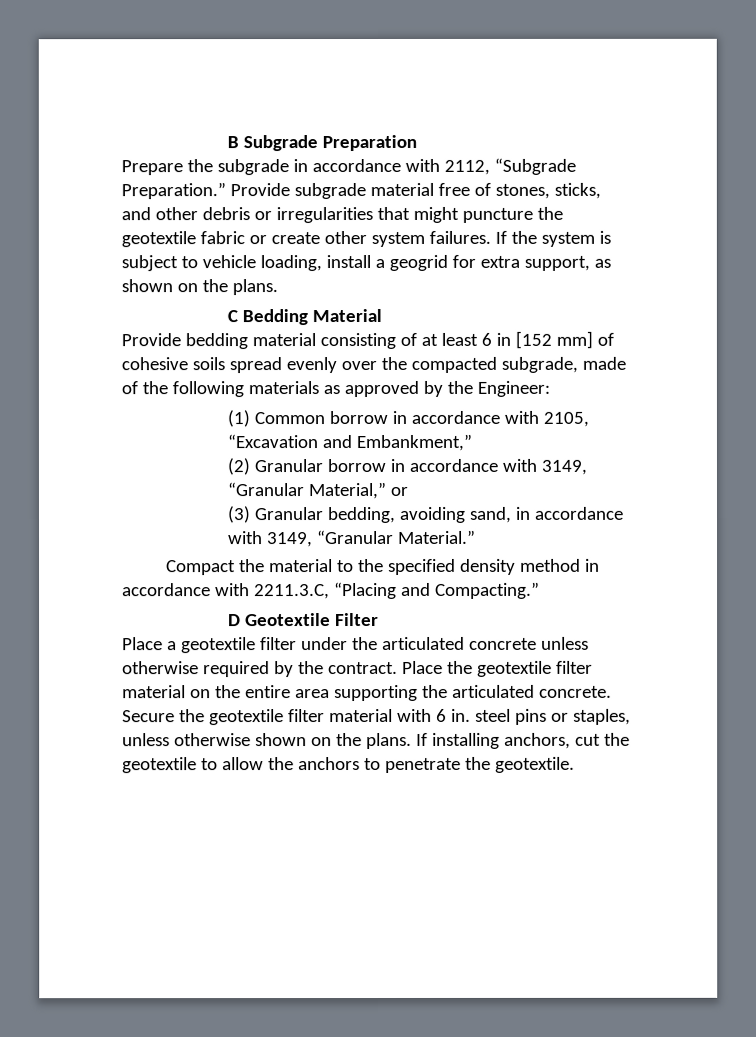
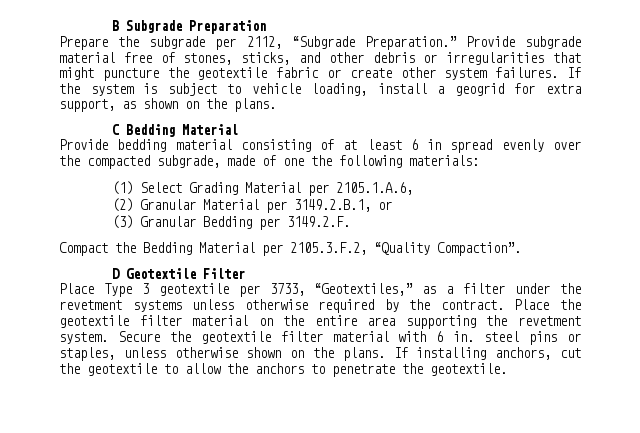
[292,158,440,173] in accordance with -> [215,38,237,50] per
[514,330,614,349] [121,357,225,371] [152 mm] of cohesive soils -> (442, 144) none
(138, 388) none -> [283,158,304,166] one
[247,380,550,398] [227,410,590,428] [227,433,473,452] [227,458,588,476] [227,481,409,500] [227,506,625,524] [228,529,477,548] [166,558,601,576] [122,581,540,600] [228,612,380,627] [122,637,256,654] materials as approved by the Engineer: // (1) Common borrow in accordance with 2105, “Excavation and Embankment,” // (2) Granular borrow in accordance with 3149, “Granular Material,” or // (3) Granular bedding, avoiding sand, in accordance with 3149, “Granular Material.” // Compact the material to the specified density method in accordance with 2211.3.C, “Placing and Compacting.” // D Geotextile Filter // Place a geotextile -> [409,155,479,166] [112,181,414,196] [112,198,393,213] [112,215,351,230] [59,242,521,256] [112,268,246,279] [59,283,454,297] materials: // (1) Select Grading Material per 2105.1.A.6, // (2) Granular Material per 3149.2.B.1, or // (3) Granular Bedding per 3149.2.F. // Compact the Bedding Material per 2105.3.F.2, “Quality Compaction”. // D Geotextile Filter // Place Type 3 geotextile per 3733, “Geotextiles,” as a
[381,636,537,650] articulated concrete -> [59,300,182,312] revetment systems
[451,684,612,698] articulated concrete. -> [517,316,581,326] [59,332,108,344] revetment system.

